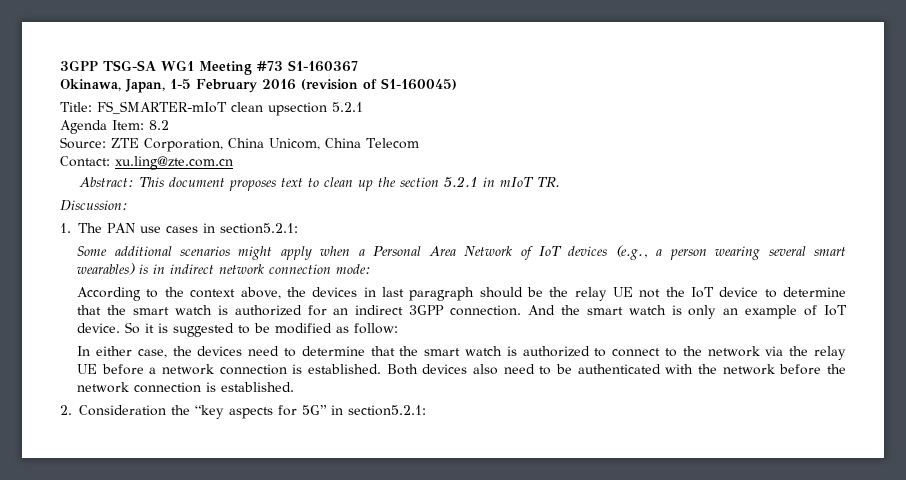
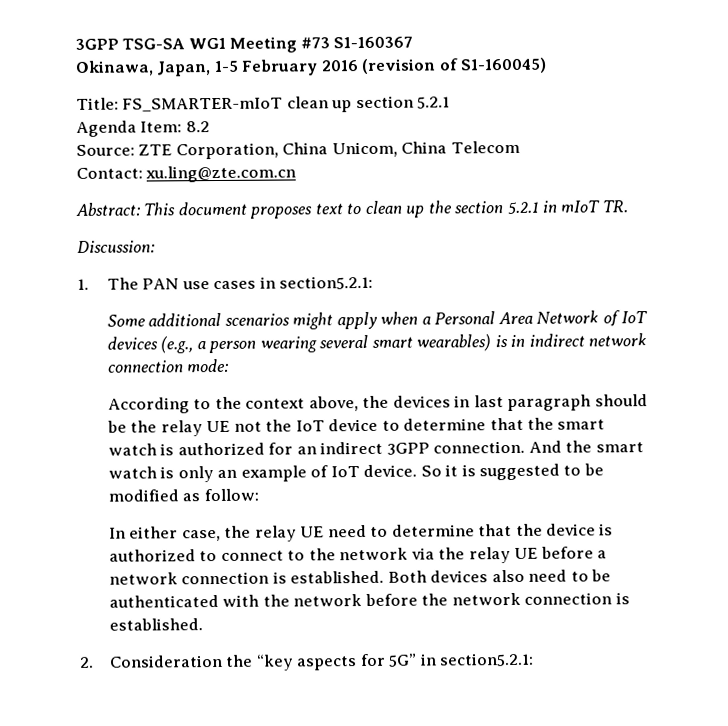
[268,102,327,116] upsection -> [331,95,414,113] up section
[197,346,243,356] devices -> [254,525,325,542] relay UE
[424,346,502,356] smart watch -> [545,523,596,536] device

